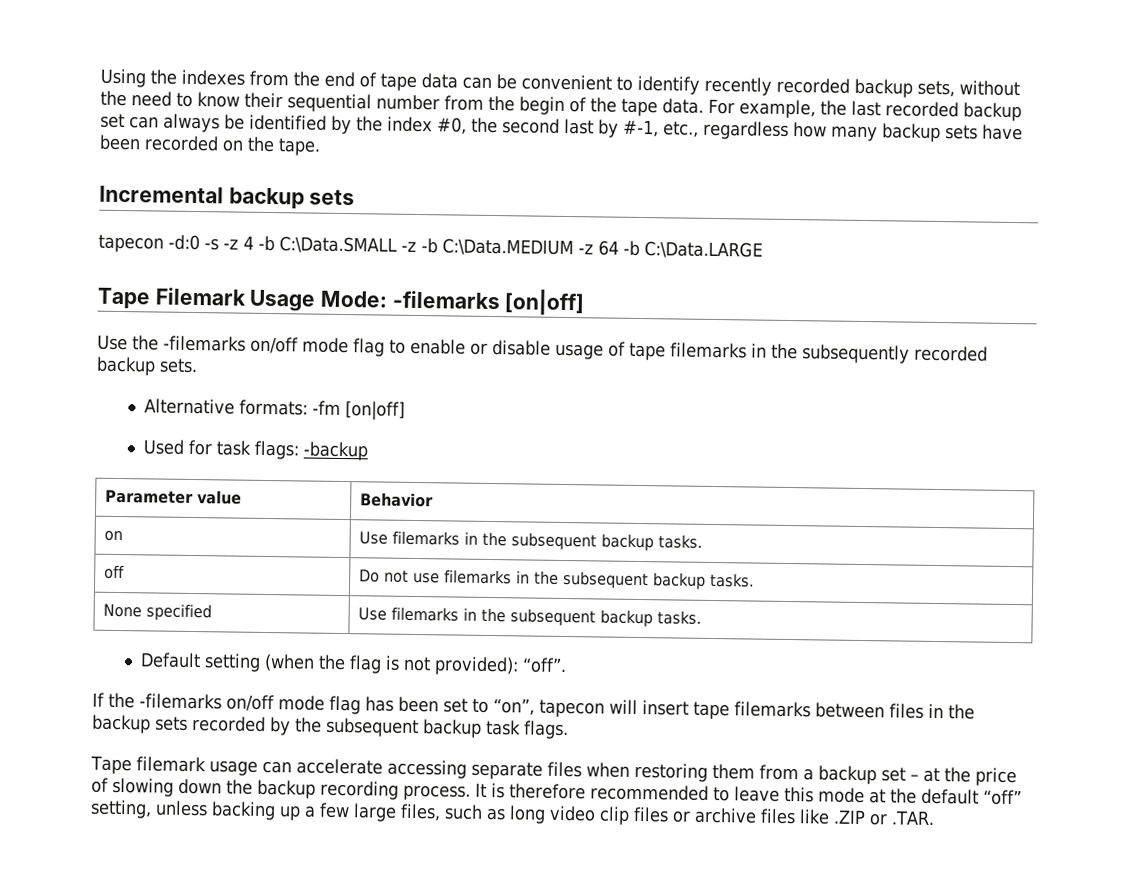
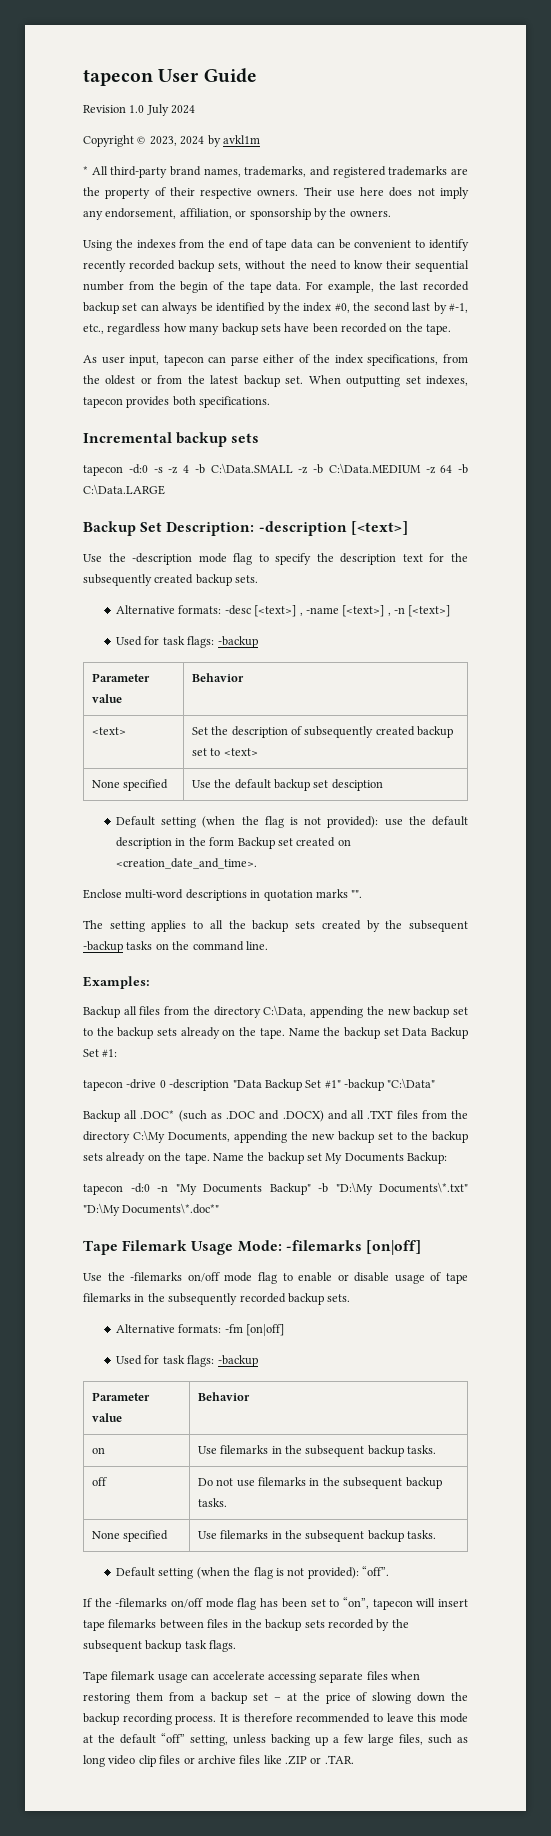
(100, 78) none -> [83,68,257,86] [83,104,196,116] [83,135,260,147] [83,166,468,178] [83,187,469,199] [83,208,391,220] tapecon User Guide // Revision 1.0 July 2024 // Copyright © 2023, 2024 by avkl1m // * All third-party brand names, trademarks, and registered trademarks are the property of their respective owners. Their use here does not imply any endorsement, affiliation, or sponsorship by the owners. //
(321, 147) none -> [83,354,468,366] [83,375,468,387] [83,396,271,408] // As user input, tapecon can parse either of the index specifications, from the oldest or from the latest backup set. When outputting set indexes, tapecon provides both specifications.
(763, 250) none -> [83,521,408,536] [83,553,468,565] [83,574,259,586] [116,605,451,617] [116,636,258,648] [91,673,150,682] [91,694,122,703] [191,673,244,682] [91,727,126,735] [191,726,454,738] [191,748,258,756] [91,779,169,791] [191,779,383,791] [116,816,468,828] [116,837,351,849] [116,858,258,869] [83,889,363,901] [83,920,468,932] [83,941,268,953] [83,976,150,989] [83,1005,469,1018] [83,1027,468,1039] [83,1049,118,1057] [83,1078,436,1091] [83,1110,468,1122] [83,1130,468,1143] [83,1152,448,1164] [83,1182,468,1195] [83,1203,220,1216] // Backup Set Description: -description [<text>] // Use the -description mode flag to specify the description text for the subsequently created backup sets. // Alternative formats: -desc [<text>] , -name [<text>] , -n [<text>] // Used for task flags: -backup // Parameter value | Behavior // <text> | Set the description of subsequently created backup set to <text> // None specified | Use the default backup set desciption // Default setting (when the flag is not provided): use the default description in the form Backup set created on <creation_date_and_time>. // Enclose multi-word descriptions in quotation marks "". // The setting applies to all the backup sets created by the subsequent -backup tasks on the command line. // Examples: // Backup all files from the directory C:\Data, appending the new backup set to the backup sets already on the tape. Name the backup set Data Backup Set #1: // tapecon -drive 0 -description "Data Backup Set #1" -backup "C:\Data" // Backup all .DOC* (such as .DOC and .DOCX) and all .TXT files from the directory C:\My Documents, appending the new backup set to the backup sets already on the tape. Name the backup set My Documents Backup: // tapecon -d:0 -n "My Documents Backup" -b "D:\My Documents\*.txt" "D:\My Documents\*.doc*"

